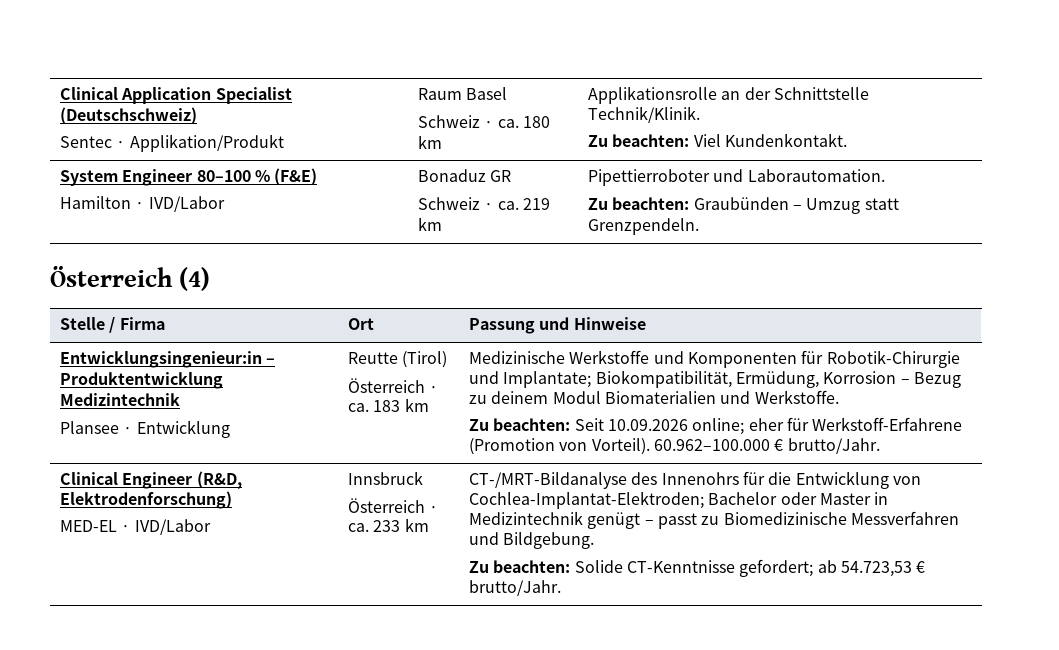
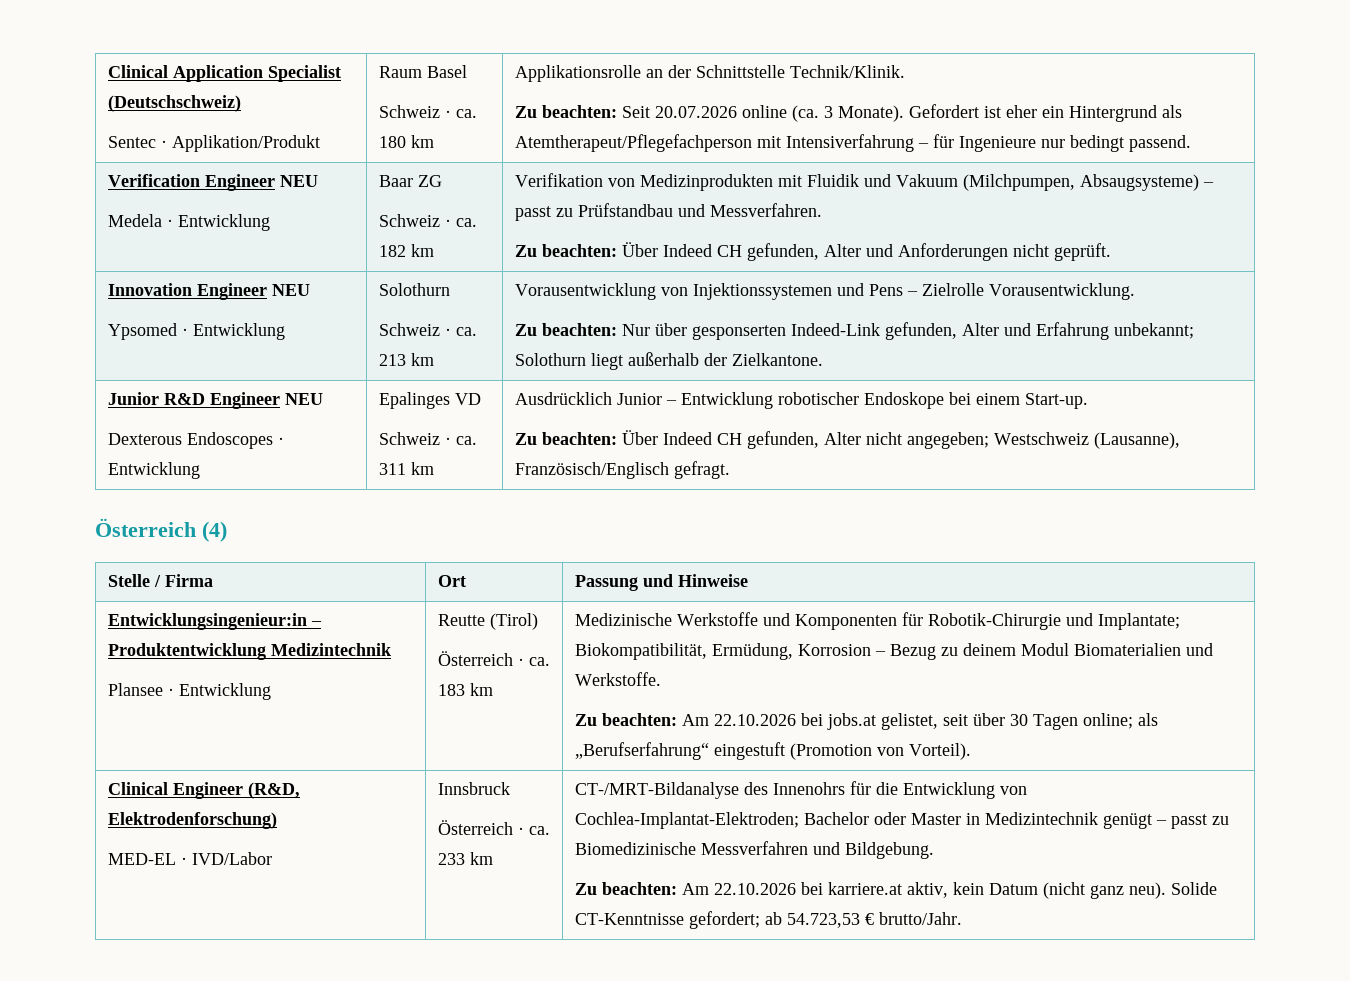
[693,133,848,147] [60,168,318,186] [60,196,225,212] [418,169,512,182] [418,197,551,210] [418,217,443,231] [588,169,885,186] [588,197,899,214] [588,218,700,235] Viel Kundenkontakt. // System Engineer 80–100 % (F&E) // Hamilton · IVD/Labor | Bonaduz GR // Schweiz · ca. 219 km | Pipettierroboter und Laborautomation. // Zu beachten: Graubünden – Umzug statt Grenzpendeln. -> [621,104,1182,122] [514,134,1191,152] [107,174,318,191] [107,214,270,231] [378,175,442,187] [378,214,477,227] [378,244,434,257] [514,173,1214,191] [514,203,822,221] [514,242,1111,261] [107,283,310,300] [107,323,285,340] [378,283,450,296] [378,323,477,336] [378,353,434,366] [514,283,1135,300] [514,322,1194,340] [514,352,823,370] [107,392,323,409] [107,432,284,449] [107,462,200,479] [378,392,481,409] [378,432,477,445] [378,462,434,475] [514,392,1088,409] [514,430,1180,449] [514,461,730,479] Seit 20.07.2026 online (ca. 3 Monate). Gefordert ist eher ein Hintergrund als Atemtherapeut/Pflegefachperson mit Intensiverfahrung – für Ingenieure nur bedingt passend. // Verification Engineer NEU // Medela · Entwicklung | Baar ZG // Schweiz · ca. 182 km | Verifikation von Medizinprodukten mit Fluidik und Vakuum (Milchpumpen, Absaugsysteme) – passt zu Prüfstandbau und Messverfahren. // Zu beachten: Über Indeed CH gefunden, Alter und Anforderungen nicht geprüft. // Innovation Engineer NEU // Ypsomed · Entwicklung | Solothurn // Schweiz · ca. 213 km | Vorausentwicklung von Injektionssystemen und Pens – Zielrolle Vorausentwicklung. // Zu beachten: Nur über gesponserten Indeed-Link gefunden, Alter und Erfahrung unbekannt; Solothurn liegt außerhalb der Zielkantone. // Junior R&D Engineer NEU // Dexterous Endoscopes · Entwicklung | Epalinges VD // Schweiz · ca. 311 km | Ausdrücklich Junior – Entwicklung robotischer Endoskope bei einem Start-up. // Zu beachten: Über Indeed CH gefunden, Alter nicht angegeben; Westschweiz (Lausanne), Französisch/Englisch gefragt.
[574,417,963,435] Seit 10.09.2026 online; eher für Werkstoff-Erfahrene -> [681,713,1158,730] [574,742,785,760] Am 22.10.2026 bei jobs.at gelistet, seit über 30 Tagen online; als „Berufserfahrung“ eingestuft
[654,438,880,454] 60.962–100.000 € brutto/Jahr. -> (971, 751) none
(571, 566) none -> [681,882,1166,899] Am 22.10.2026 bei karriere.at aktiv, kein Datum (nicht ganz neu).

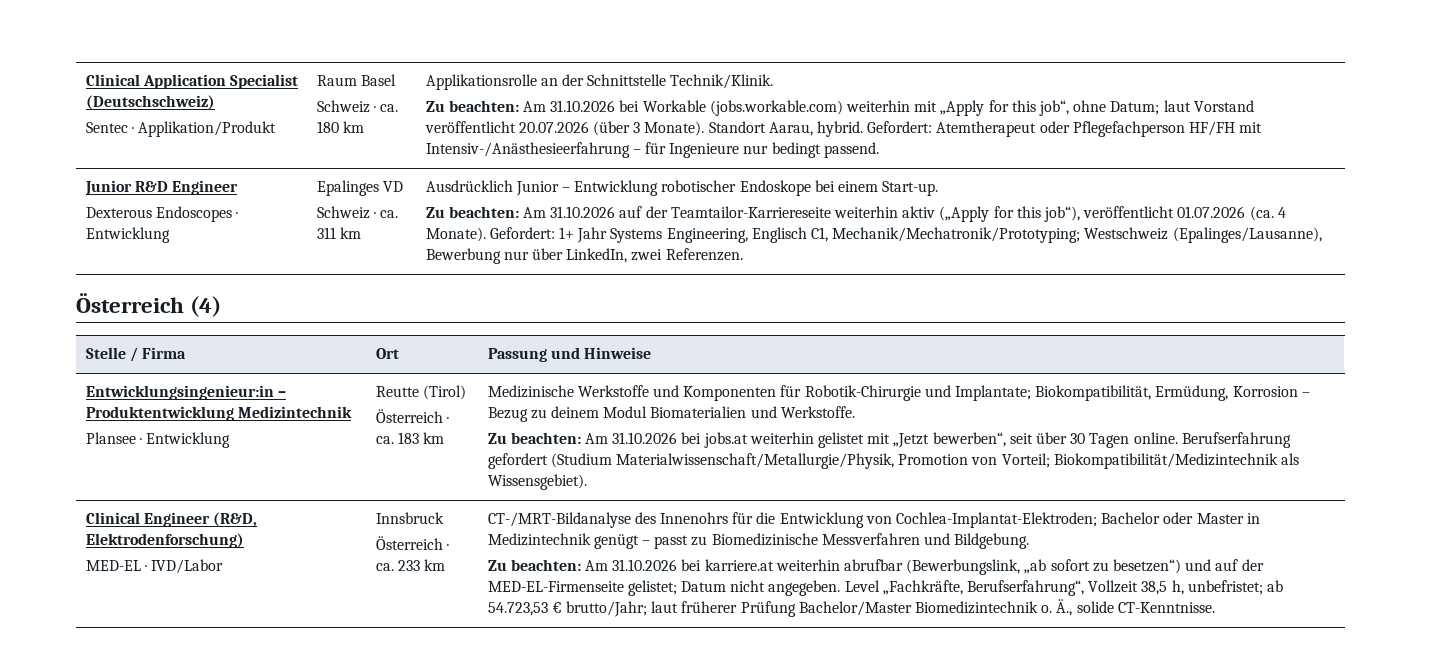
[621,104,1182,122] [514,134,914,152] Seit 20.07.2026 online (ca. 3 Monate). Gefordert ist eher ein Hintergrund als Atemtherapeut/Pflegefachperson mit Intensiverfahrung -> [523,100,1254,116] [424,121,1263,137] [425,142,630,158] Am 31.10.2026 bei Workable (jobs.workable.com) weiterhin mit „Apply for this job“, ohne Datum; laut Vorstand veröffentlicht 20.07.2026 (über 3 Monate). Standort Aarau, hybrid. Gefordert: Atemtherapeut oder Pflegefachperson HF/FH mit Intensiv-/Anästhesieerfahrung
[107,174,318,191] [107,214,270,231] [378,175,442,187] [378,214,477,227] [378,244,434,257] [514,173,1214,191] [514,203,822,221] [514,242,1111,261] [107,283,310,300] [107,323,285,340] [378,283,450,296] [378,323,477,336] [378,353,434,366] [514,283,1135,300] [514,322,1194,340] [514,352,823,370] // Verification Engineer NEU // Medela · Entwicklung | Baar ZG // Schweiz · ca. 182 km | Verifikation von Medizinprodukten mit Fluidik und Vakuum (Milchpumpen, Absaugsysteme) – passt zu Prüfstandbau und Messverfahren. // Zu beachten: Über Indeed CH gefunden, Alter und Anforderungen nicht geprüft. // Innovation Engineer NEU // Ypsomed · Entwicklung | Solothurn // Schweiz · ca. 213 km | Vorausentwicklung von Injektionssystemen und Pens – Zielrolle Vorausentwicklung. // Zu beachten: Nur über gesponserten Indeed-Link gefunden, Alter und Erfahrung unbekannt; Solothurn liegt außerhalb der Zielkantone. -> (879, 150) none
[284,393,323,405] NEU -> (239, 187) none
[621,430,1180,449] [514,461,730,479] Über Indeed CH gefunden, Alter nicht angegeben; Westschweiz (Lausanne), Französisch/Englisch gefragt. -> [523,206,1286,222] [425,227,1322,243] [425,248,743,264] Am 31.10.2026 auf der Teamtailor-Karriereseite weiterhin aktiv („Apply for this job“), veröffentlicht 01.07.2026 (ca. 4 Monate). Gefordert: 1+ Jahr Systems Engineering, Englisch C1, Mechanik/Mechatronik/Prototyping; Westschweiz (Epalinges/Lausanne), Bewerbung nur über LinkedIn, zwei Referenzen.
[713,714,796,726] 22.10.2026 -> [612,432,678,444] 31.10.2026
[880,713,1158,730] [574,742,971,760] gelistet, seit über 30 Tagen online; als „Berufserfahrung“ eingestuft (Promotion von Vorteil). -> [749,432,1291,448] [487,453,1300,469] [487,474,587,490] weiterhin gelistet mit „Jetzt bewerben“, seit über 30 Tagen online. Berufserfahrung gefordert (Studium Materialwissenschaft/Metallurgie/Physik, Promotion von Vorteil; Biokompatibilität/Medizintechnik als Wissensgebiet).
[713,883,796,895] 22.10.2026 -> [612,559,678,571] 31.10.2026
[906,882,1217,899] [574,911,962,929] aktiv, kein Datum (nicht ganz neu). Solide CT-Kenntnisse gefordert; ab 54.723,53 € brutto/Jahr. -> [775,559,1264,575] [487,580,1283,596] [487,599,1215,617] weiterhin abrufbar (Bewerbungslink, „ab sofort zu besetzen“) und auf der MED-EL-Firmenseite gelistet; Datum nicht angegeben. Level „Fachkräfte, Berufserfahrung“, Vollzeit 38,5 h, unbefristet; ab 54.723,53 € brutto/Jahr; laut früherer Prüfung Bachelor/Master Biomedizintechnik o. Ä., solide CT-Kenntnisse.

